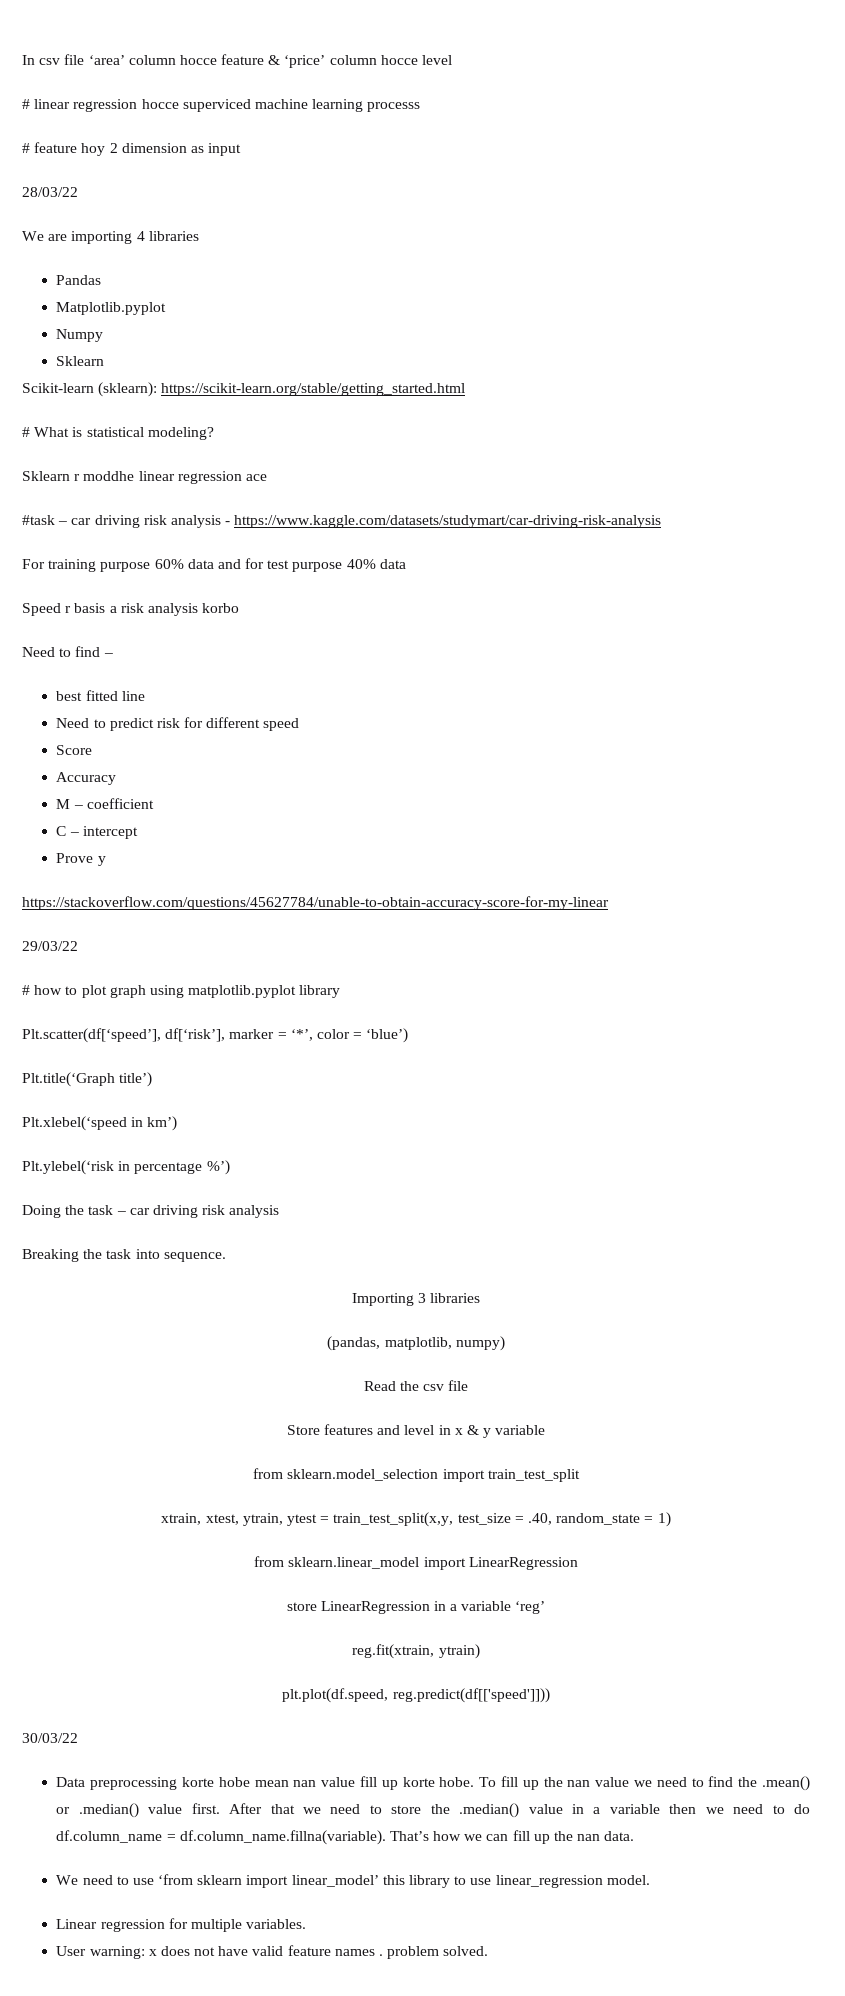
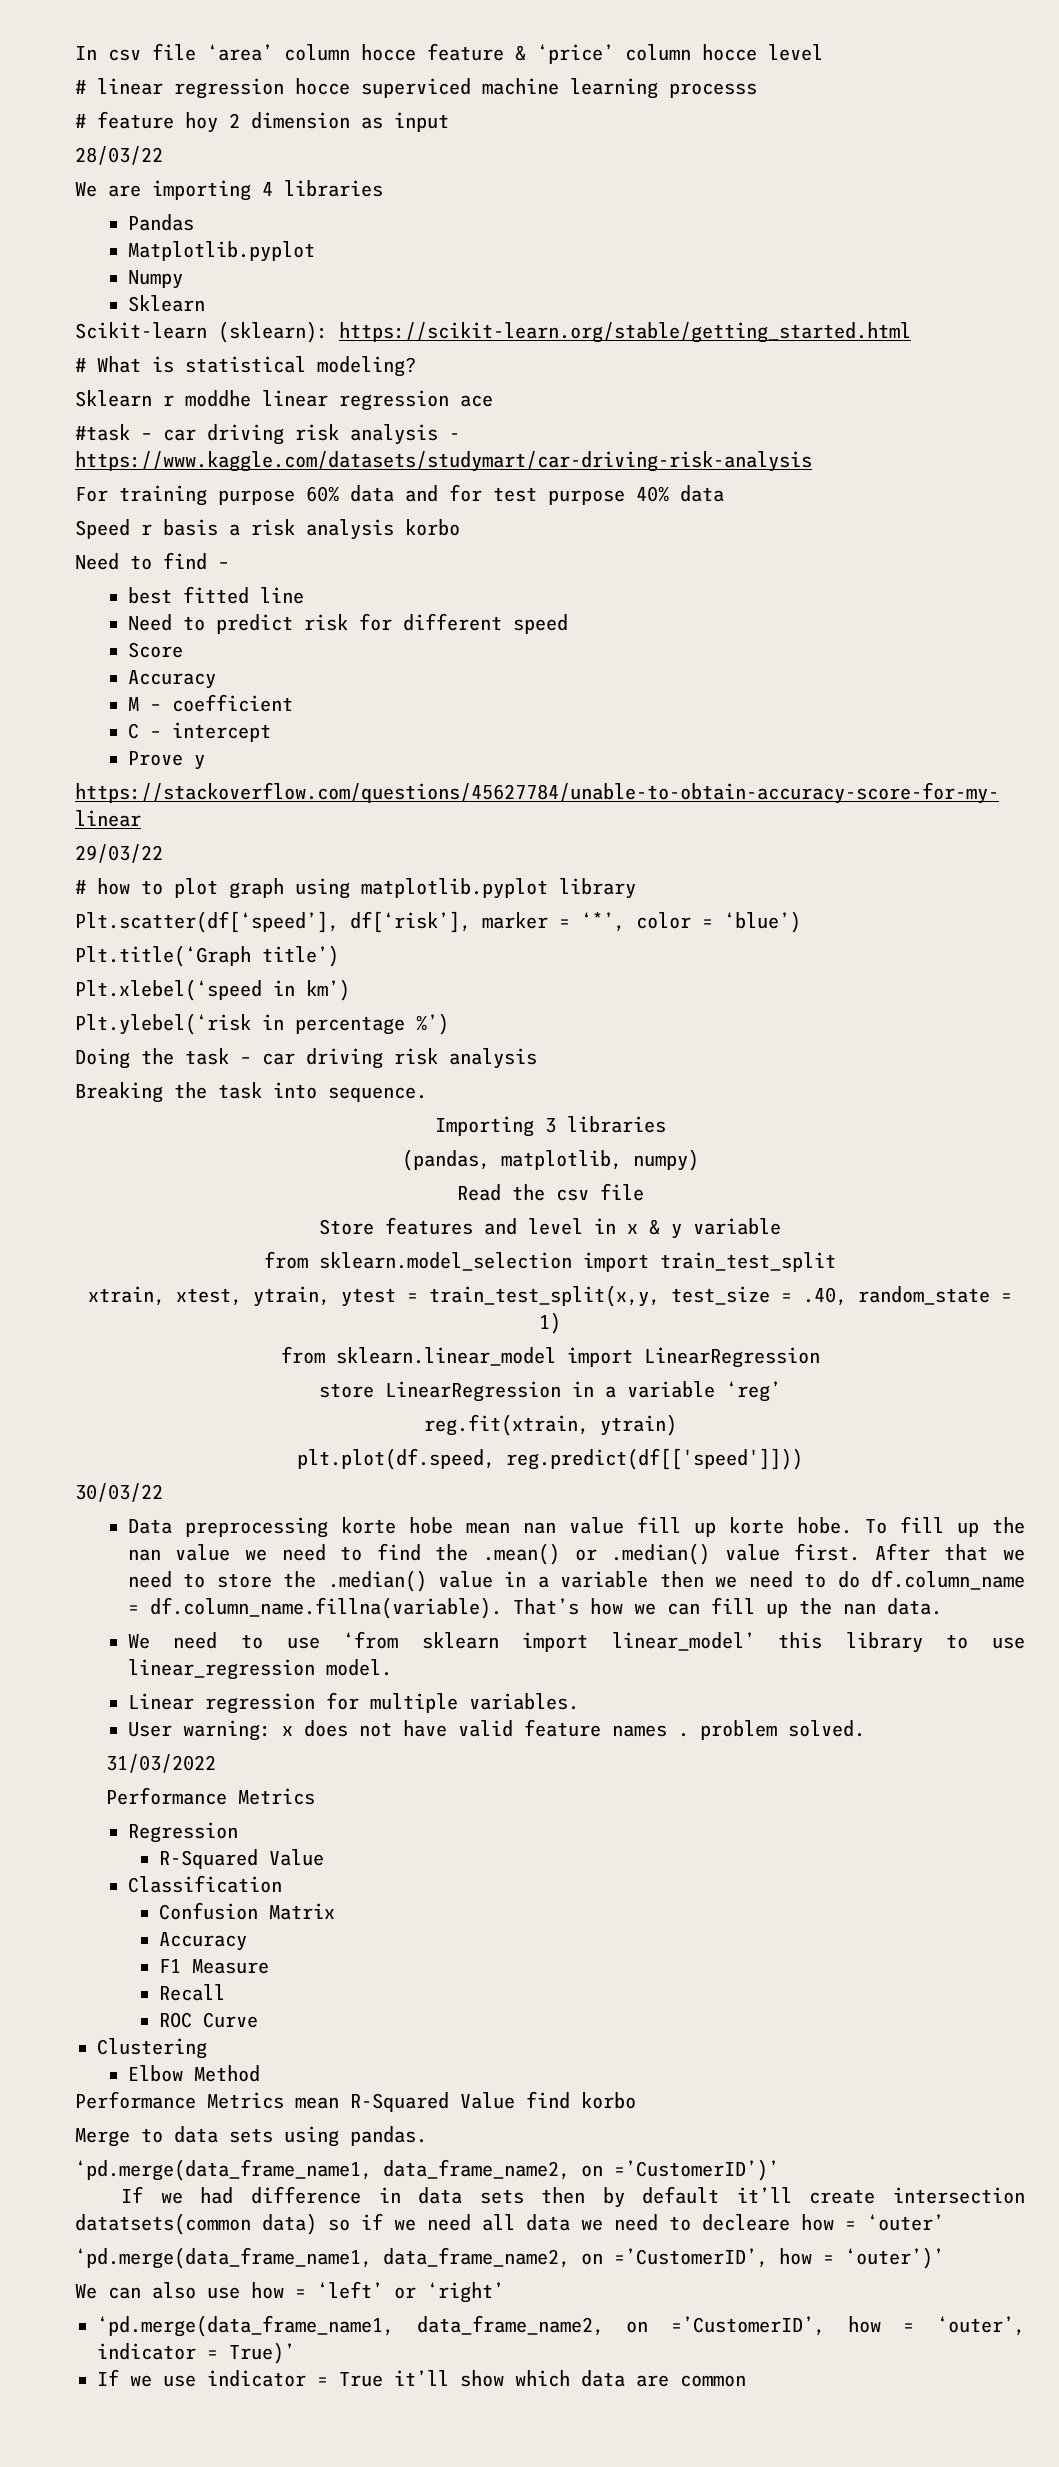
(489, 1951) none -> [105,1754,216,1773] [105,1787,315,1805] [127,1822,238,1843] [158,1849,324,1869] [127,1875,282,1893] [158,1902,335,1920] [158,1932,247,1951] [158,1959,269,1974] [158,1984,225,2001] [158,2012,258,2028] [97,2038,207,2059] [127,2065,260,2082] [75,2091,636,2112] [75,2126,427,2147] [75,2159,779,2181] [121,2186,1025,2208] [75,2213,944,2235] [75,2247,944,2269] [75,2281,504,2303] [97,2315,1025,2337] [97,2342,295,2364] [97,2369,746,2387] // 31/03/2022 // Performance Metrics // Regression // R-Squared Value // Classification // Confusion Matrix // Accuracy // F1 Measure // Recall // ROC Curve // Clustering // Elbow Method // Performance Metrics mean R-Squared Value find korbo // Merge to data sets using pandas. // ‘pd.merge(data_frame_name1, data_frame_name2, on =’CustomerID’)’ // If we had difference in data sets then by default it’ll create intersection datatsets(common data) so if we need all data we need to decleare how = ‘outer’ // ‘pd.merge(data_frame_name1, data_frame_name2, on =’CustomerID’, how = ‘outer’)’ // We can also use how = ‘left’ or ‘right’ // ‘pd.merge(data_frame_name1, data_frame_name2, on =’CustomerID’, how = ‘outer’, indicator = True)’ // If we use indicator = True it’ll show which data are common

